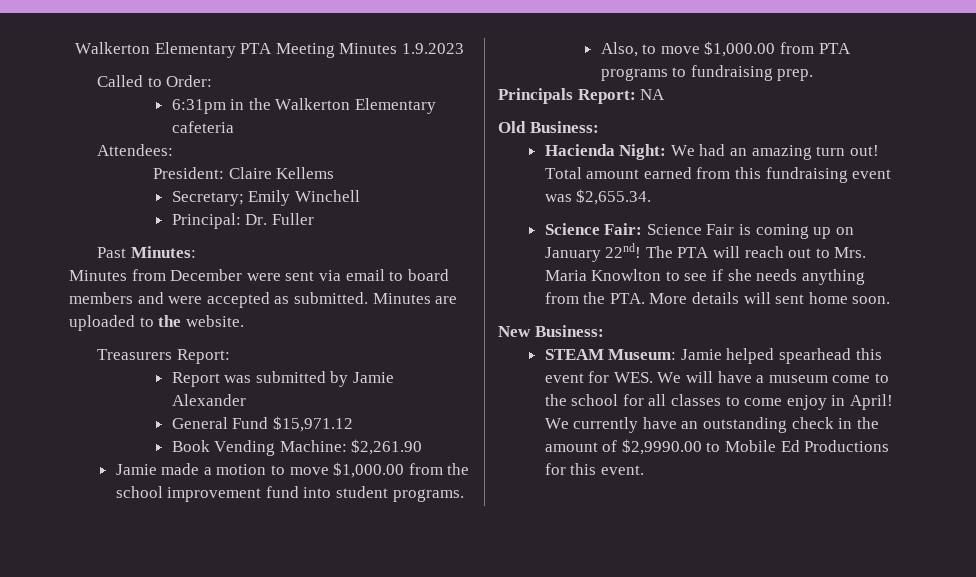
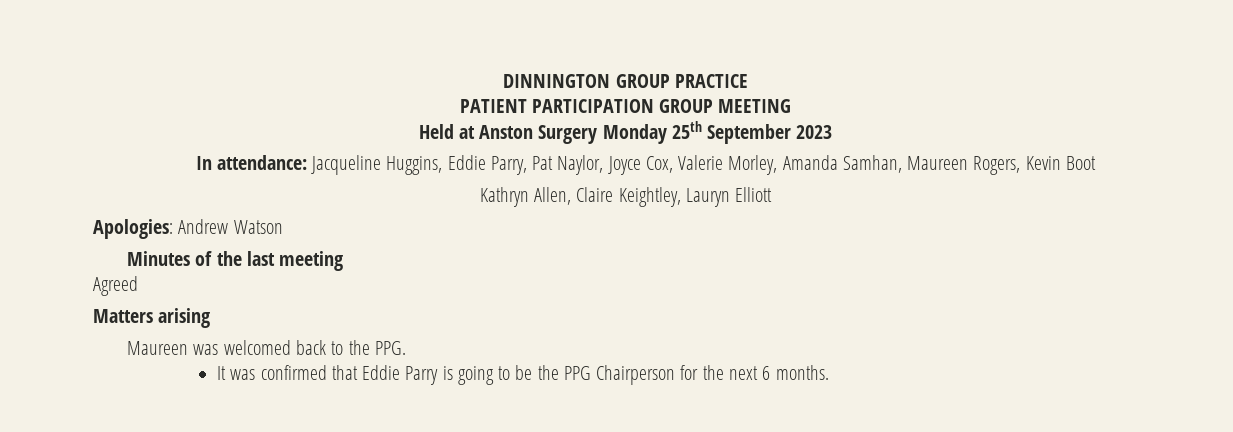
[75,42,464,58] [96,75,213,87] [171,98,437,114] [171,121,234,133] [96,144,173,156] [152,167,335,179] [171,190,360,206] [171,213,314,229] [96,246,196,258] [69,269,449,281] [69,292,458,308] [69,315,244,331] [96,349,230,364] [171,371,395,387] [171,394,246,406] [171,416,353,432] [171,439,423,456] [115,462,470,478] [115,486,464,502] [600,41,851,57] [600,65,814,81] [498,88,666,104] [498,121,599,133] [544,144,879,160] [544,167,892,183] [544,189,652,205] [544,223,854,239] [544,243,867,262] [544,269,865,285] [544,292,891,304] [498,325,604,337] [544,348,882,364] [544,371,889,383] [544,394,893,410] [544,417,879,433] [544,439,890,455] [544,463,644,475] Walkerton Elementary PTA Meeting Minutes 1.9.2023 // Called to Order: // 6:31pm in the Walkerton Elementary cafeteria // Attendees: // President: Claire Kellems // Secretary; Emily Winchell // Principal: Dr. Fuller // Past Minutes: // Minutes from December were sent via email to board members and were accepted as submitted. Minutes are uploaded to the website. // Treasurers Report: // Report was submitted by Jamie Alexander // General Fund $15,971.12 // Book Vending Machine: $2,261.90 // Jamie made a motion to move $1,000.00 from the school improvement fund into student programs. // Also, to move $1,000.00 from PTA programs to fundraising prep. // Principals Report: NA // Old Business: // Hacienda Night: We had an amazing turn out! Total amount earned from this fundraising event was $2,655.34. // Science Fair: Science Fair is coming up on January 22nd! The PTA will reach out to Mrs. Maria Knowlton to see if she needs anything from the PTA. More details will sent home soon. // New Business: // STEAM Museum: Jamie helped spearhead this event for WES. We will have a museum come to the school for all classes to come enjoy in April! We currently have an outstanding check in the amount of $2,9990.00 to Mobile Ed Productions for this event. -> [503,74,748,88] [459,99,792,113] [418,121,833,144] [195,155,1097,175] [479,187,773,207] [93,219,283,239] [127,251,344,271] [93,276,138,296] [93,308,211,328] [127,340,406,355] [216,365,829,385] DINNINGTON GROUP PRACTICE // PATIENT PARTICIPATION GROUP MEETING // Held at Anston Surgery Monday 25th September 2023 // In attendance: Jacqueline Huggins, Eddie Parry, Pat Naylor, Joyce Cox, Valerie Morley, Amanda Samhan, Maureen Rogers, Kevin Boot // Kathryn Allen, Claire Keightley, Lauryn Elliott // Apologies: Andrew Watson // Minutes of the last meeting // Agreed // Matters arising // Maureen was welcomed back to the PPG. // It was confirmed that Eddie Parry is going to be the PPG Chairperson for the next 6 months.

